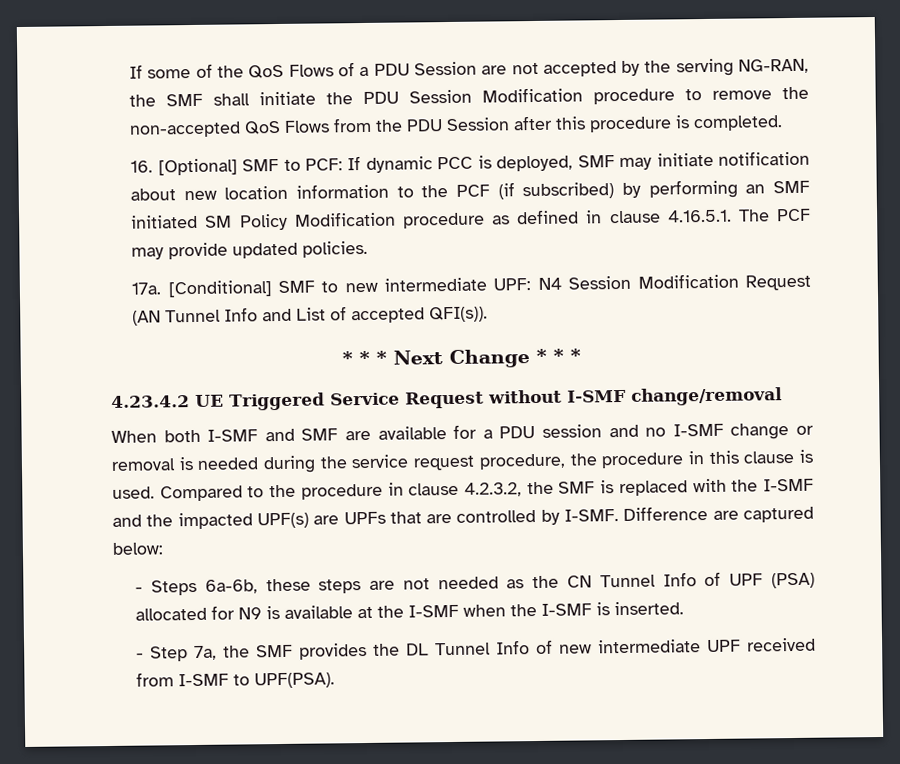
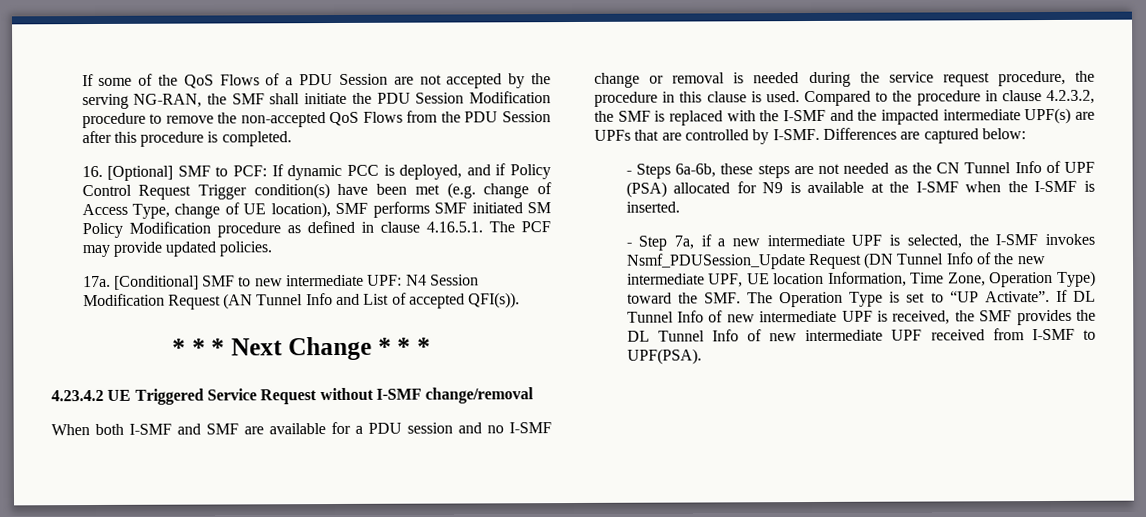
[577,150,810,171] [130,179,766,201] SMF may initiate notification about new location information to the PCF (if subscribed) by performing an -> [466,163,551,180] [81,182,552,200] [81,201,430,219] and if Policy Control Request Trigger condition(s) have been met (e.g. change of Access Type, change of UE location), SMF performs
(253, 521) none -> [942,109,1021,121] intermediate
[623,505,709,521] Difference -> [822,127,897,140] Differences
(218, 653) none -> [700,233,1095,249] [625,252,1046,270] [626,270,1096,288] [626,289,1096,308] [626,310,951,325] if a new intermediate UPF is selected, the I-SMF invokes Nsmf_PDUSession_Update Request (DN Tunnel Info of the new intermediate UPF, UE location Information, Time Zone, Operation Type) toward the SMF. The Operation Type is set to “UP Activate”. If DL Tunnel Info of new intermediate UPF is received,

